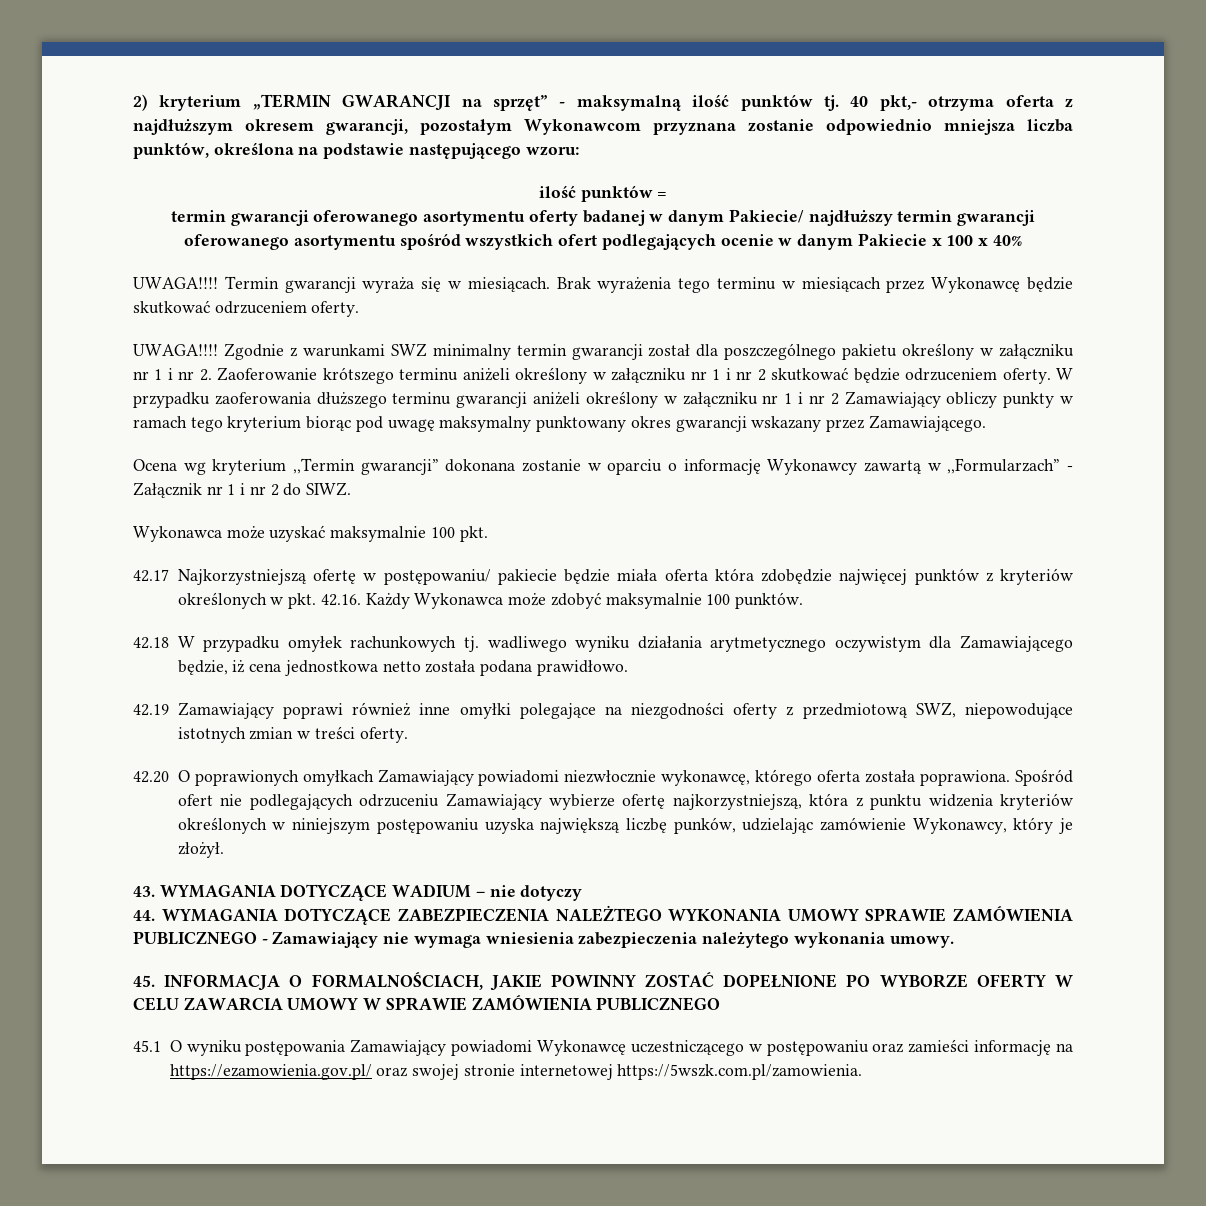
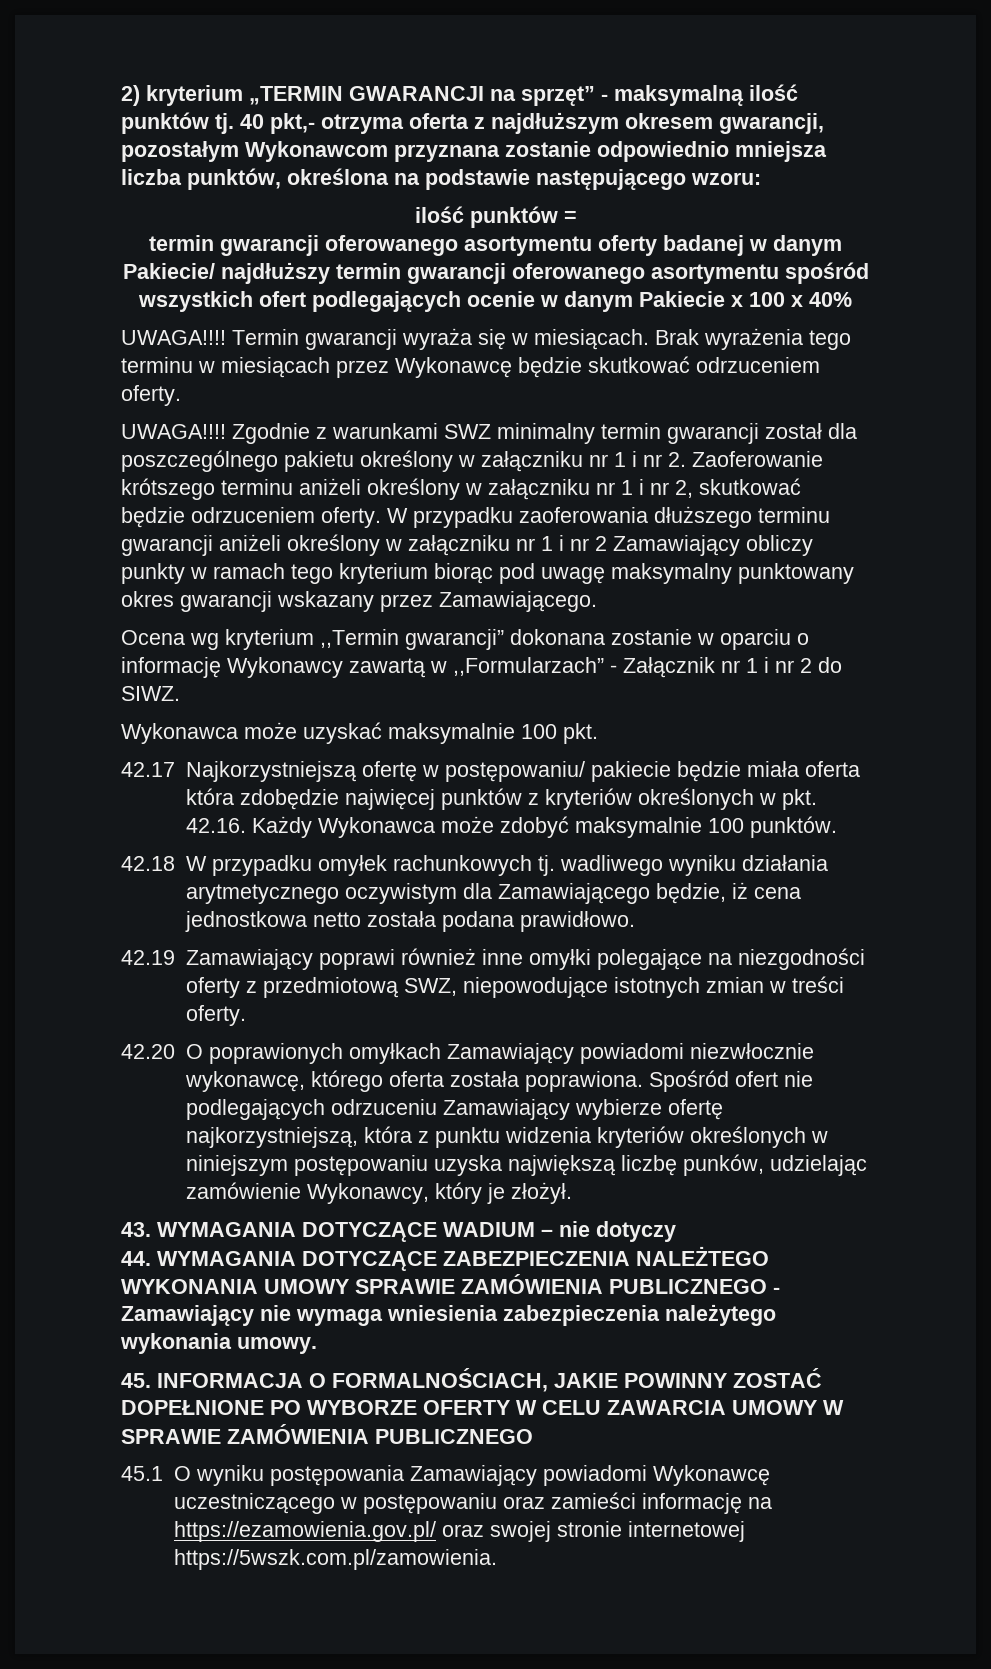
[757,369,766,381] 2 -> [675,480,693,498] 2,

